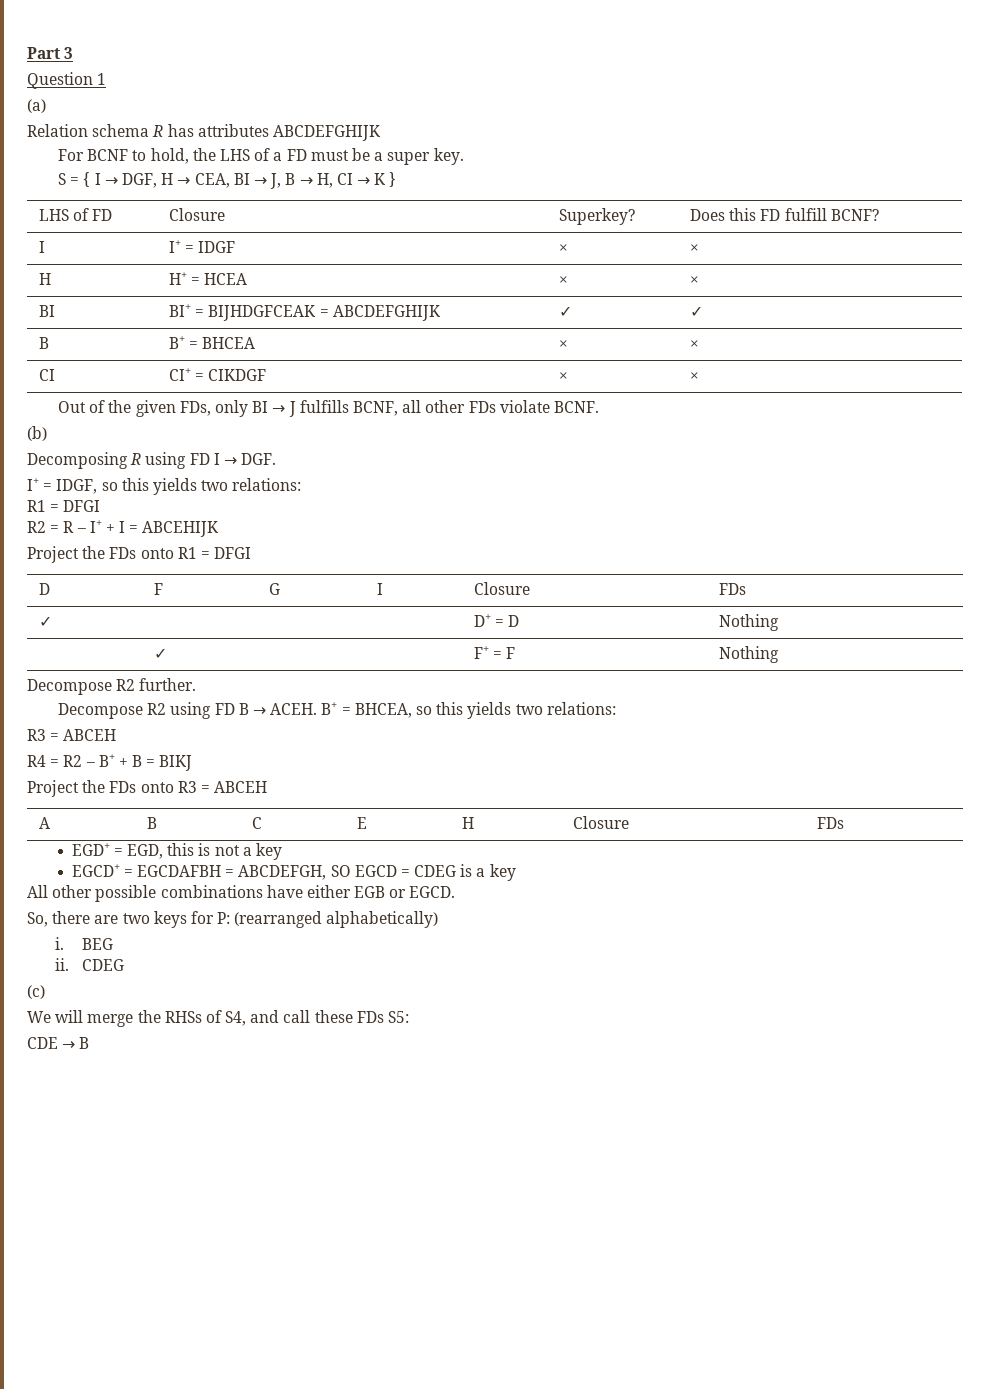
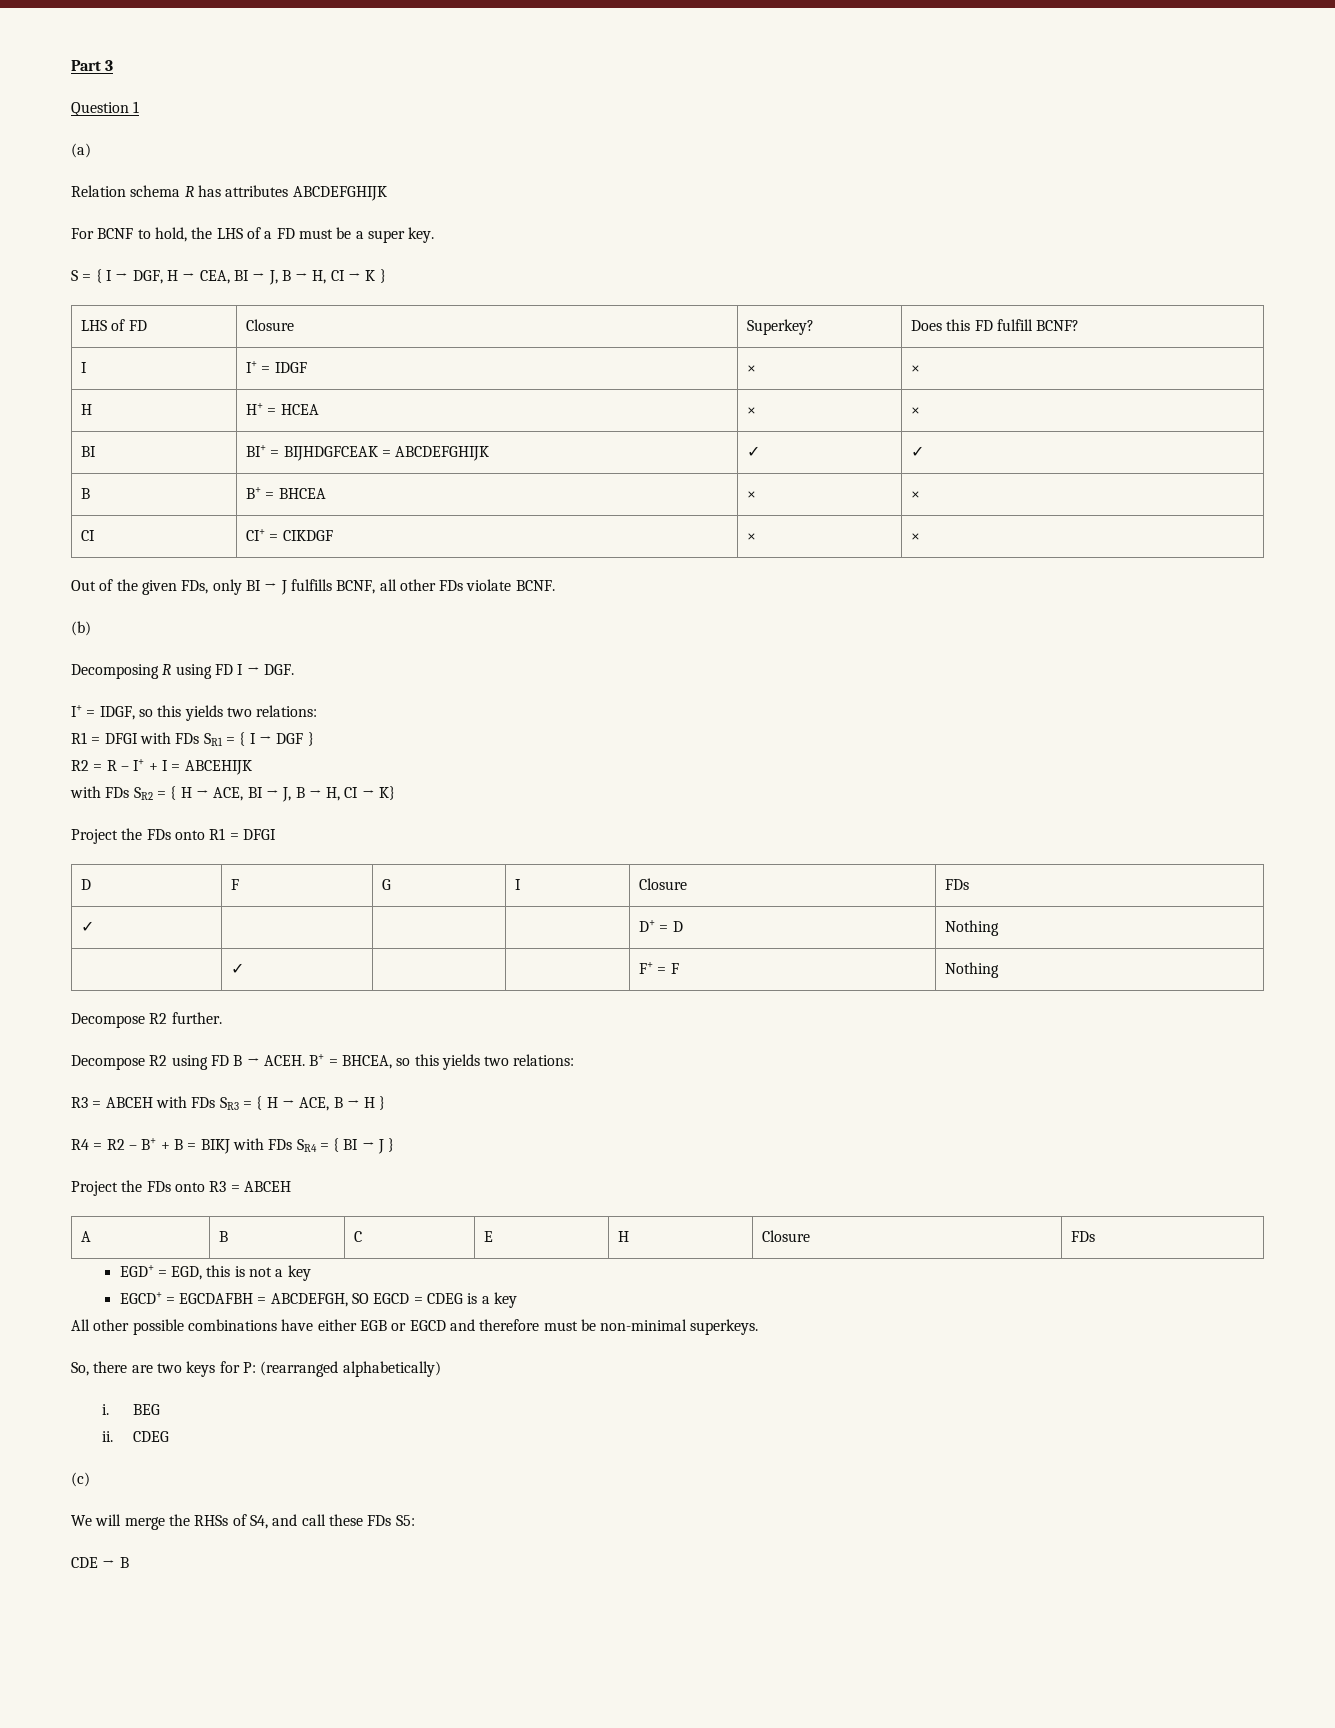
(101, 506) none -> [139,732,314,746] with FDs SR1 = { I → DGF }
(220, 529) none -> [70,786,396,802] // with FDs SR2 = { H → ACE, BI → J, B → H, CI → K}
(117, 735) none -> [155,1096,386,1111] with FDs SR3 = { H → ACE, B → H }
(193, 763) none -> [232,1138,395,1154] with FDs SR4 = { BI → J }
[409,886,456,898] EGCD. -> [409,1319,759,1335] EGCD and therefore must be non-minimal superkeys.

